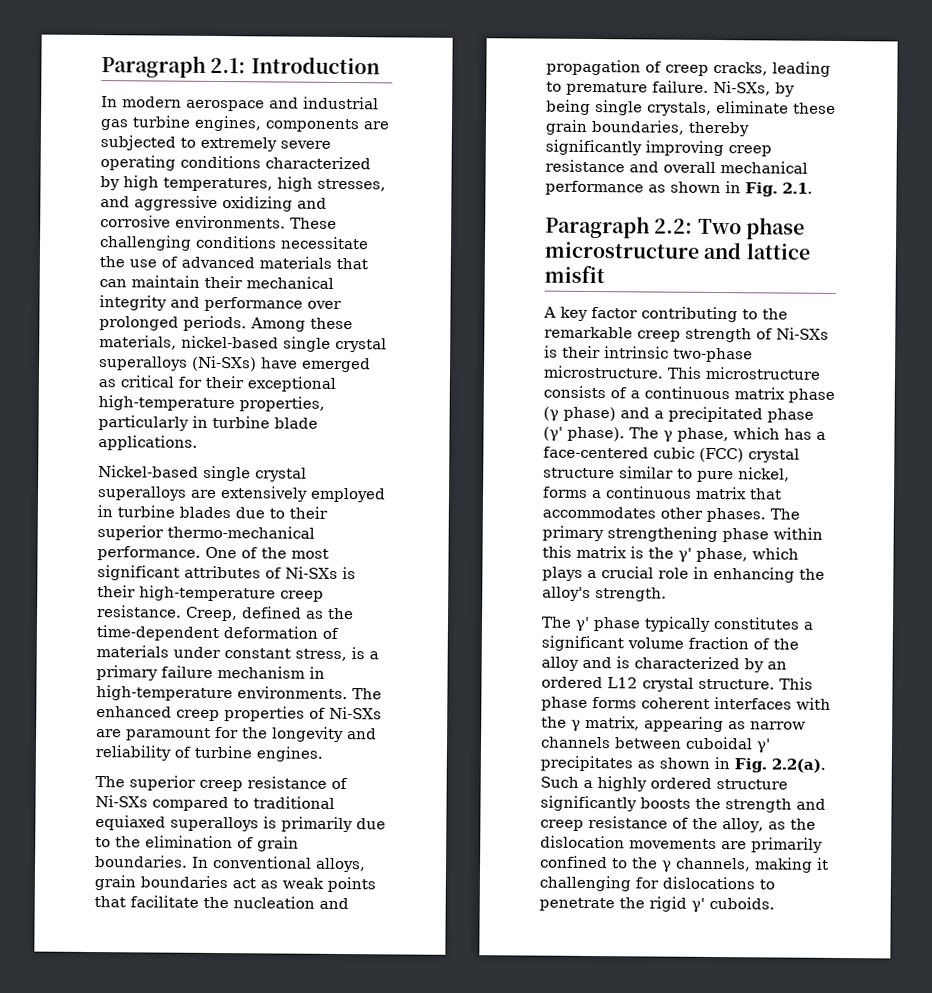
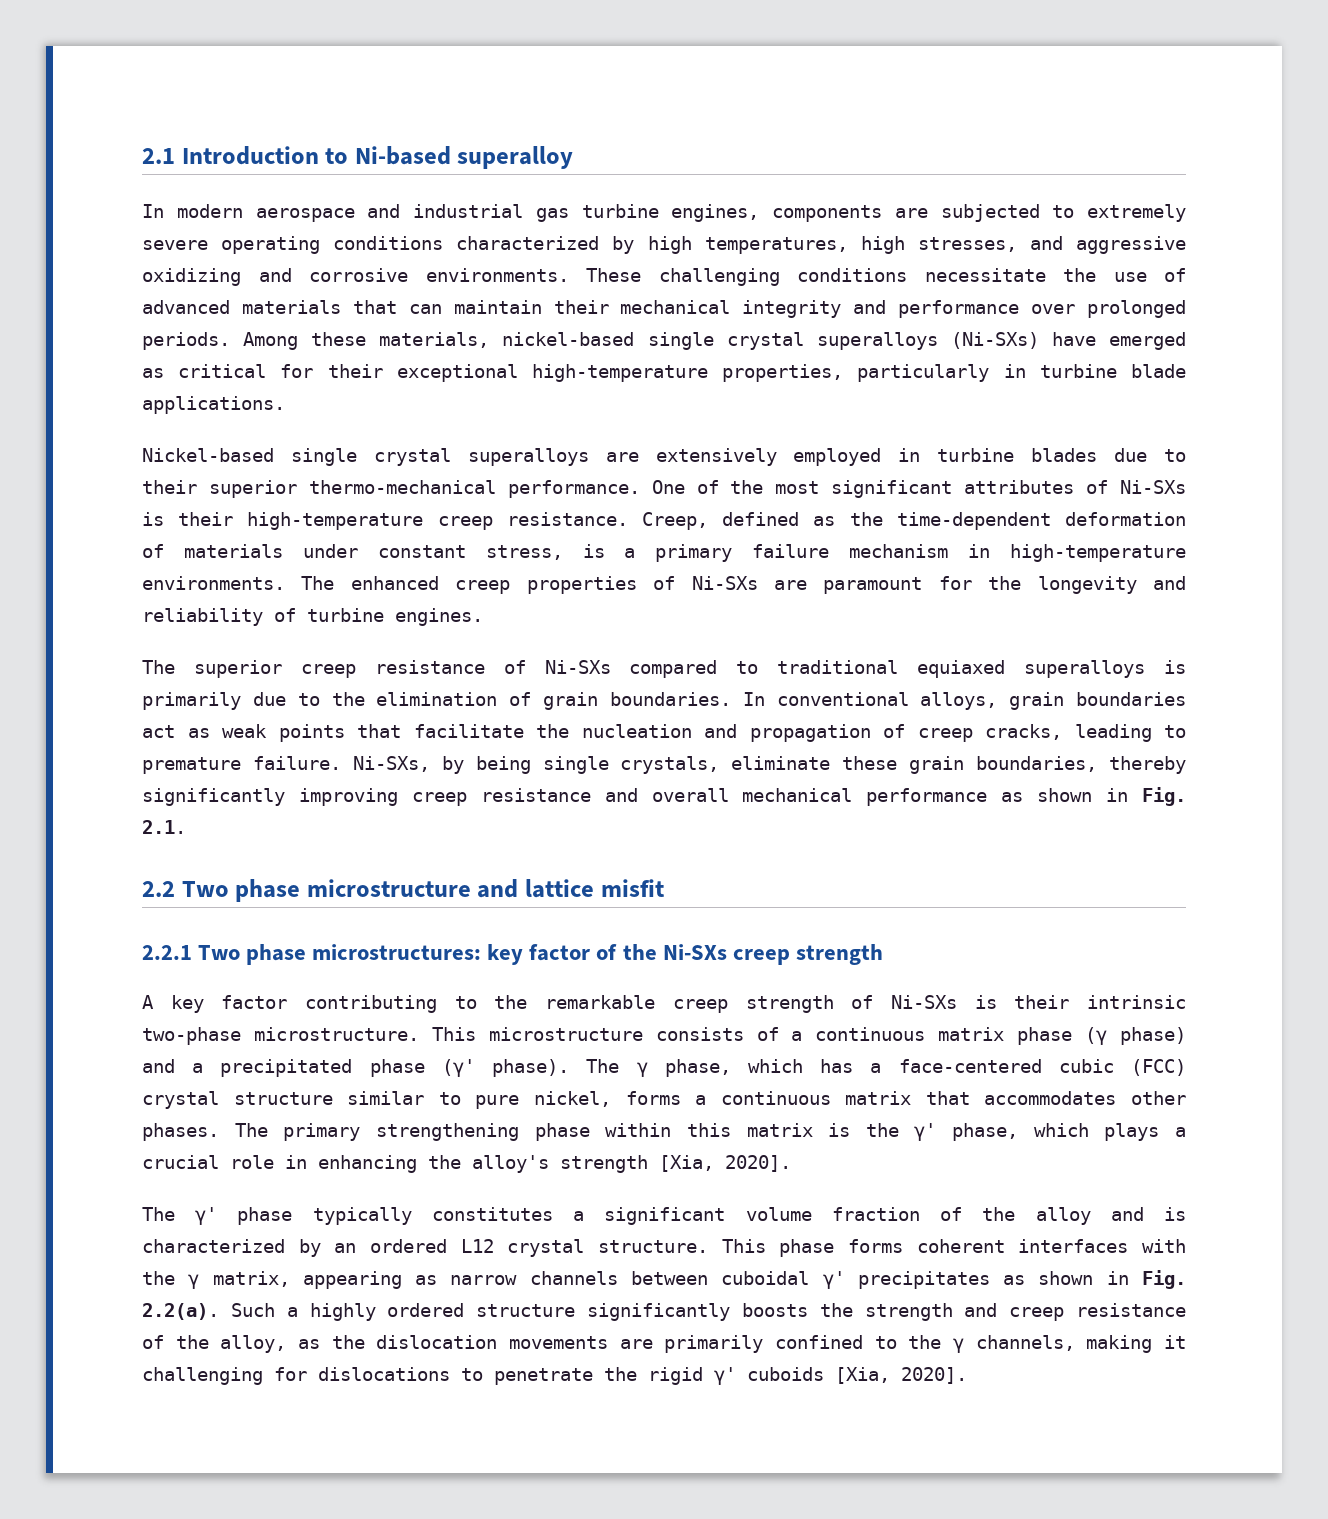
[101,55,247,78] Paragraph 2.1: -> [142,148,175,164] 2.1
(380, 65) none -> [325,146,574,169] to Ni-based superalloy
[545,215,694,239] Paragraph 2.2: -> [142,881,175,897] 2.2
(605, 274) none -> [142,944,883,965] // 2.2.1 Two phase microstructures: key factor of the Ni-SXs creep strength
[595,587,667,602] strength. -> [560,1155,791,1173] strength [Xia, 2020].
[709,896,775,910] cuboids. -> [747,1367,967,1384] cuboids [Xia, 2020].

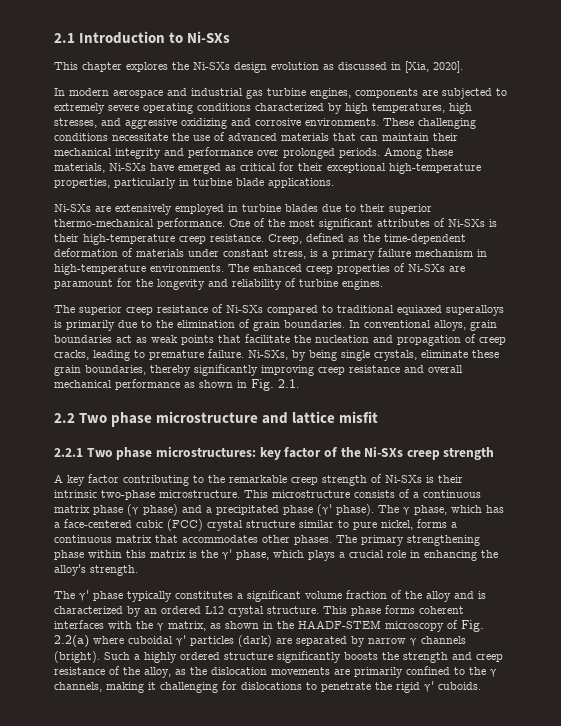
[354,146,574,169] Ni-based superalloy -> [187,31,231,43] [54,61,463,73] Ni-SXs // This chapter explores the Ni-SXs design evolution as discussed in [Xia, 2020].
[502,332,1039,350] nickel-based single crystal superalloys (Ni-SXs) -> [109,163,146,171] Ni-SXs
[142,448,589,466] Nickel-based single crystal superalloys -> [54,204,91,212] Ni-SXs
[560,1155,791,1173] strength [Xia, 2020]. -> [90,565,138,576] strength.
[302,1270,1187,1289] [142,1303,219,1320] appearing as narrow channels between cuboidal γ' precipitates as shown in Fig. 2.2(a). -> [210,620,484,632] [54,635,466,648] [54,651,100,663] as shown in the HAADF-STEM microscopy of Fig. 2.2(a) where cuboidal γ' particles (dark) are separated by narrow γ channels (bright).
[747,1367,967,1384] cuboids [Xia, 2020]. -> [438,682,481,690] cuboids.

